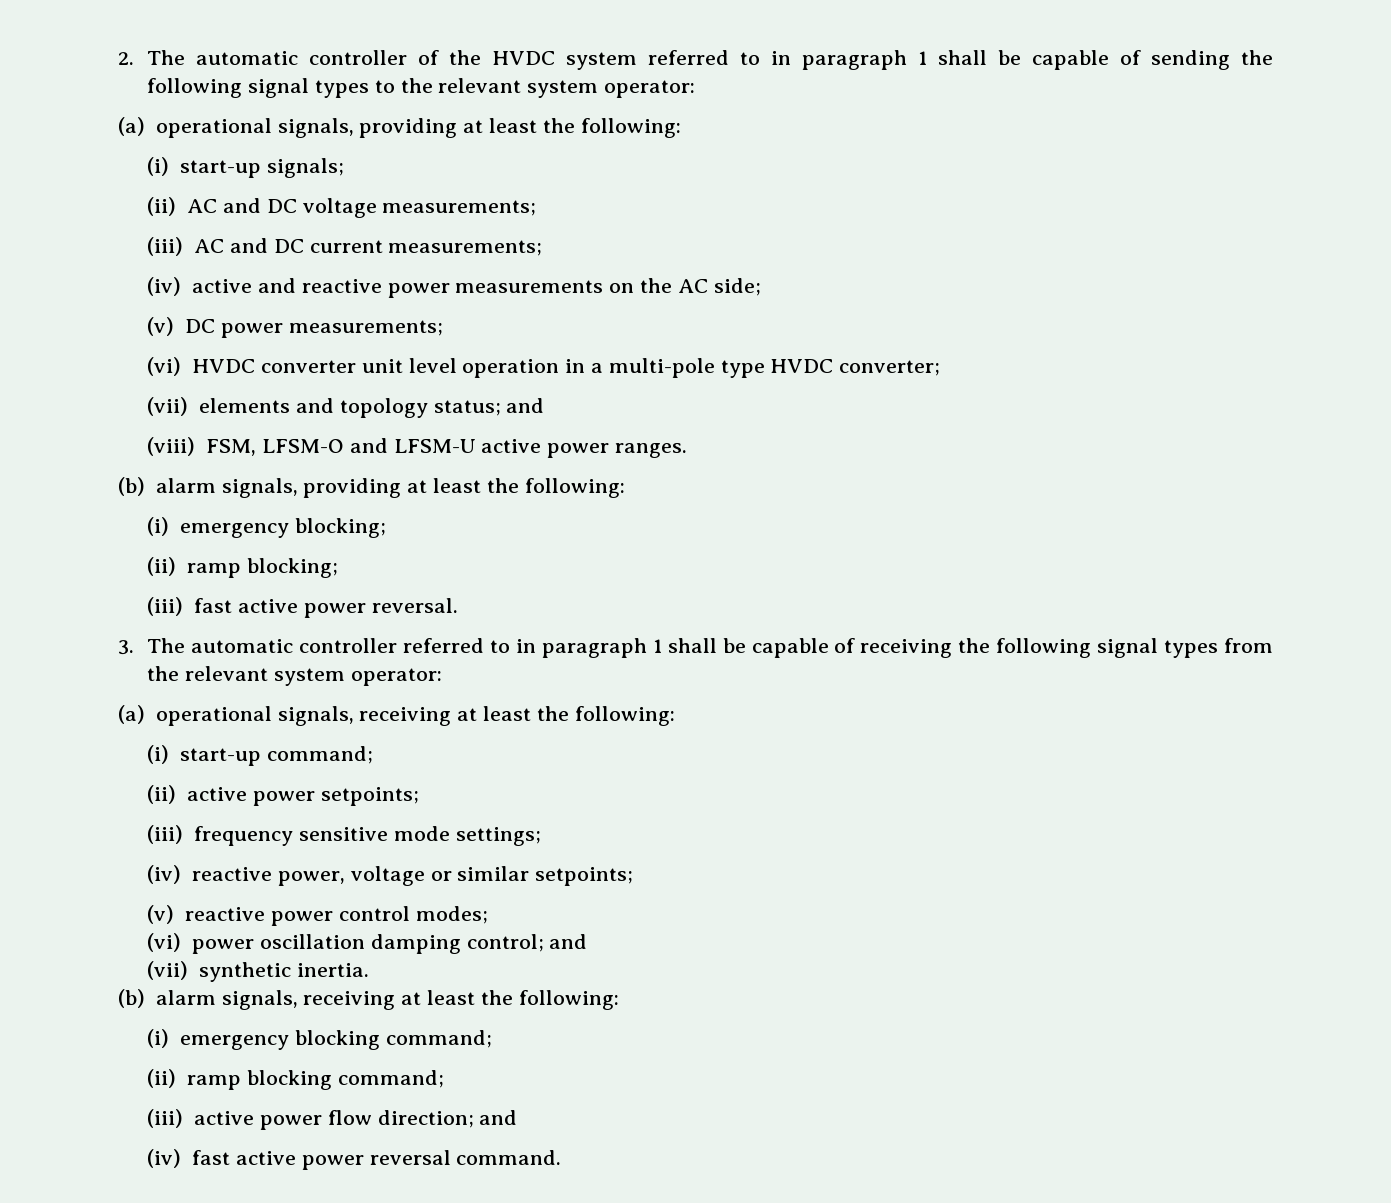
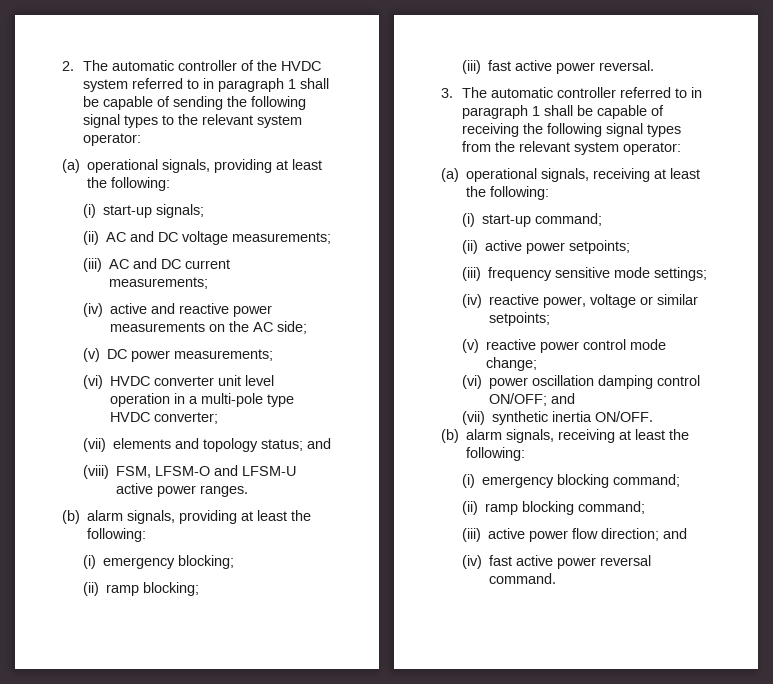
[415,906,488,924] modes; -> [629,339,666,350] [485,357,537,371] mode change;
[466,934,544,952] control; -> [656,375,700,386] [488,393,547,406] control ON/OFF;
[296,963,369,977] inertia. -> [551,411,653,422] inertia ON/OFF.

